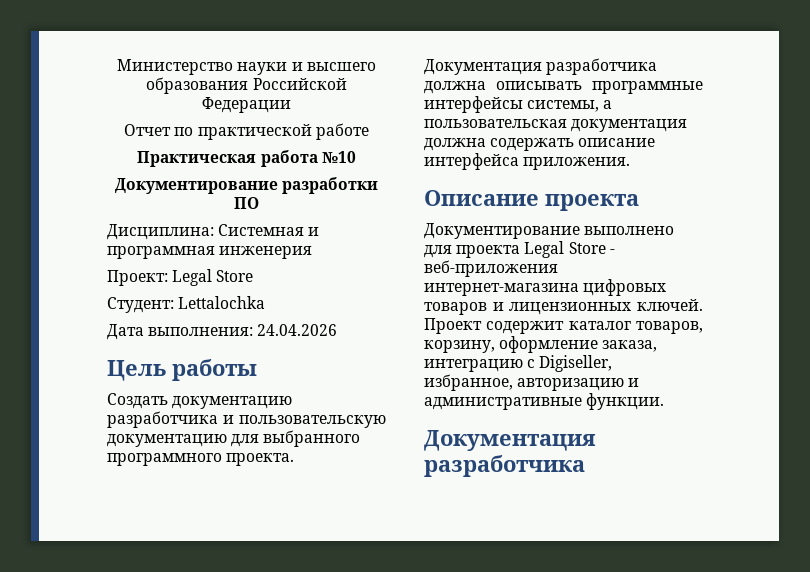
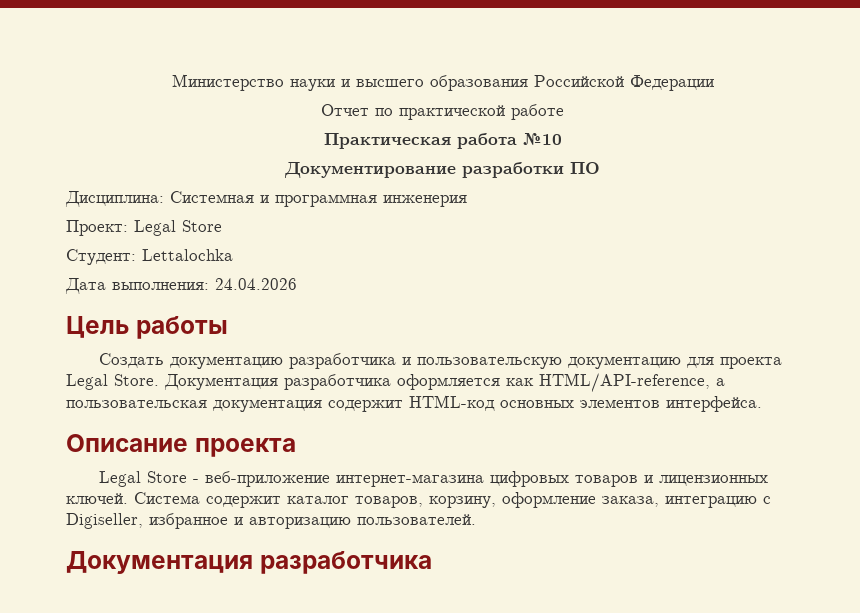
[263,430,361,447] [107,453,295,466] [424,58,658,75] [424,81,703,94] [424,96,613,113] [424,119,688,132] [424,138,656,151] [424,153,631,170] [424,190,639,211] [424,223,675,239] [424,245,521,258] выбранного программного проекта. Документация разработчика должна описывать программные интерфейсы системы, а пользовательская документация должна содержать описание интерфейса приложения. // Описание проекта // Документирование выполнено для проекта -> [720,357,783,369] [66,373,725,392] [66,395,762,412] [66,434,296,457] проекта Legal Store. Документация разработчика оформляется как HTML/API-reference, а пользовательская документация содержит HTML-код основных элементов интерфейса. // Описание проекта //
[424,260,558,277] веб-приложения -> [205,471,331,487] веб-приложение
[424,318,482,334] Проект -> [134,492,200,504] Система
[424,374,640,391] [424,393,665,410] избранное, авторизацию и административные функции. -> [149,513,476,529] избранное и авторизацию пользователей.

